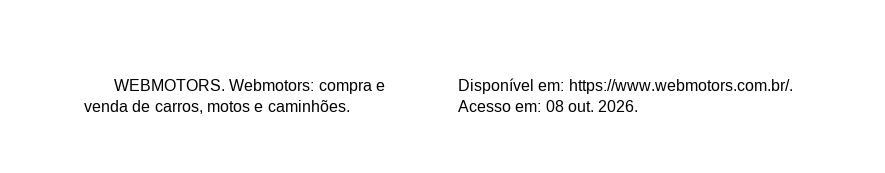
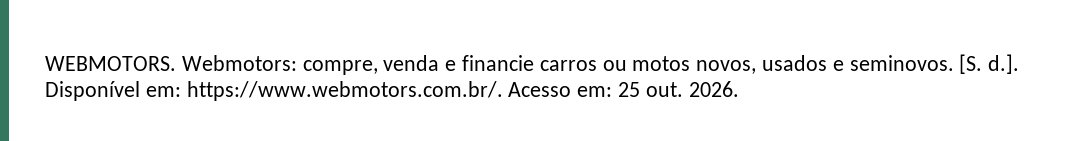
[318,81,385,94] [84,100,350,114] compra e venda de carros, motos e caminhões. -> [302,54,1020,75] compre, venda e financie carros ou motos novos, usados e seminovos. [S. d.].
[545,100,564,112] 08 -> [618,82,641,97] 25

